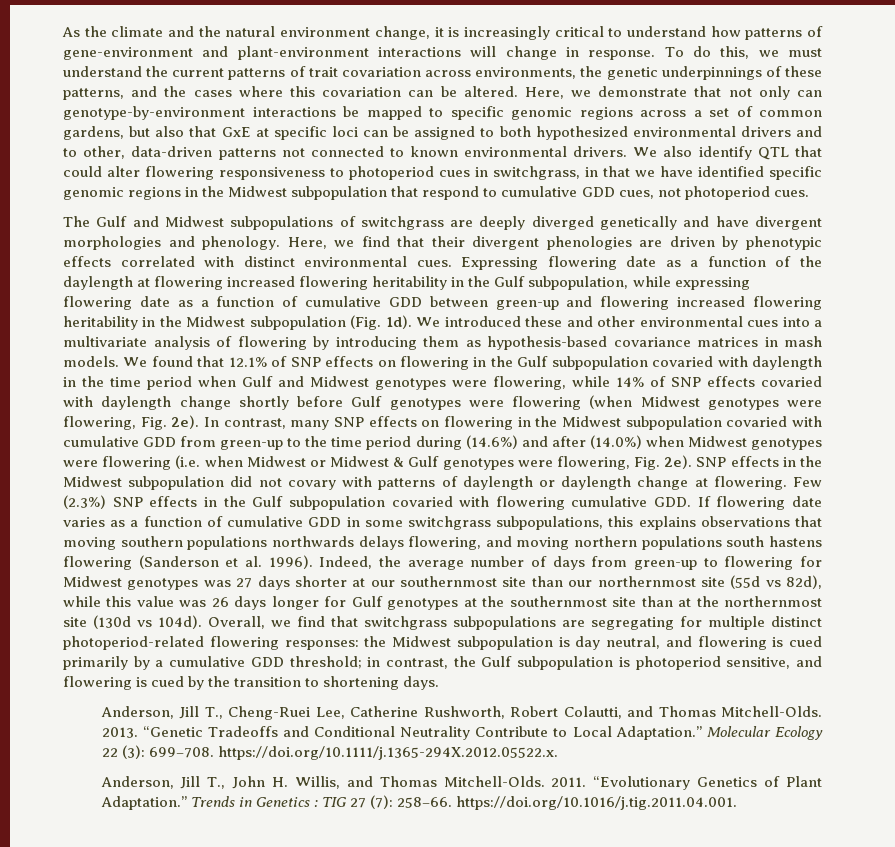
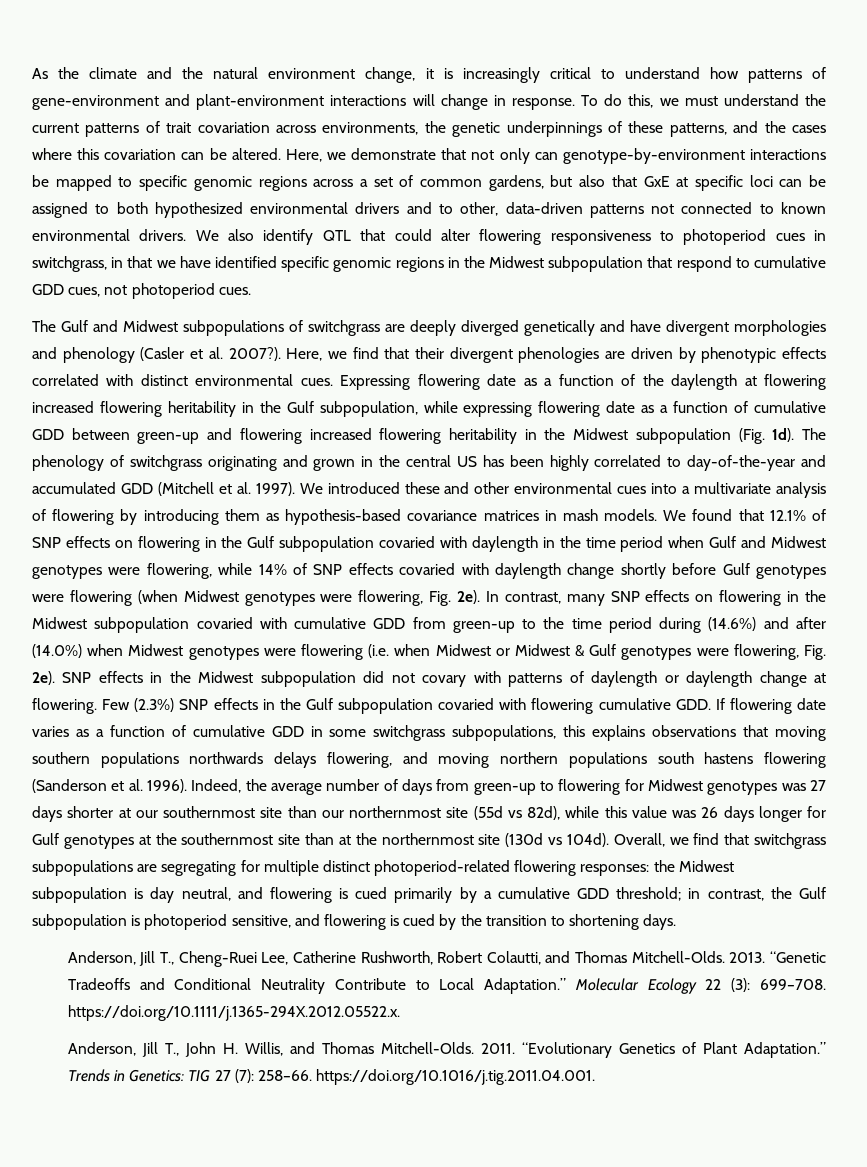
[202,236,281,250] phenology. -> [62,347,281,363] phenology (Casler et al. 2007?).
(412, 322) none -> [801,428,826,440] [32,455,826,471] [32,482,295,496] The phenology of switchgrass originating and grown in the central US has been highly correlated to day-of-the-year and accumulated GDD (Mitchell et al. 1997).
[255,797,318,807] Genetics : -> [129,1069,185,1082] Genetics:

